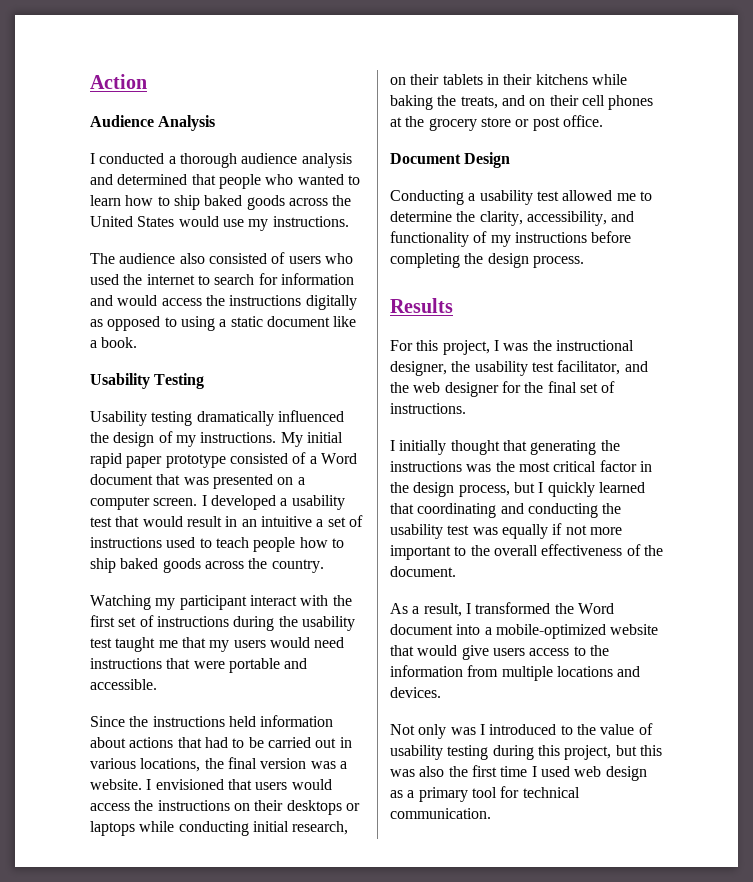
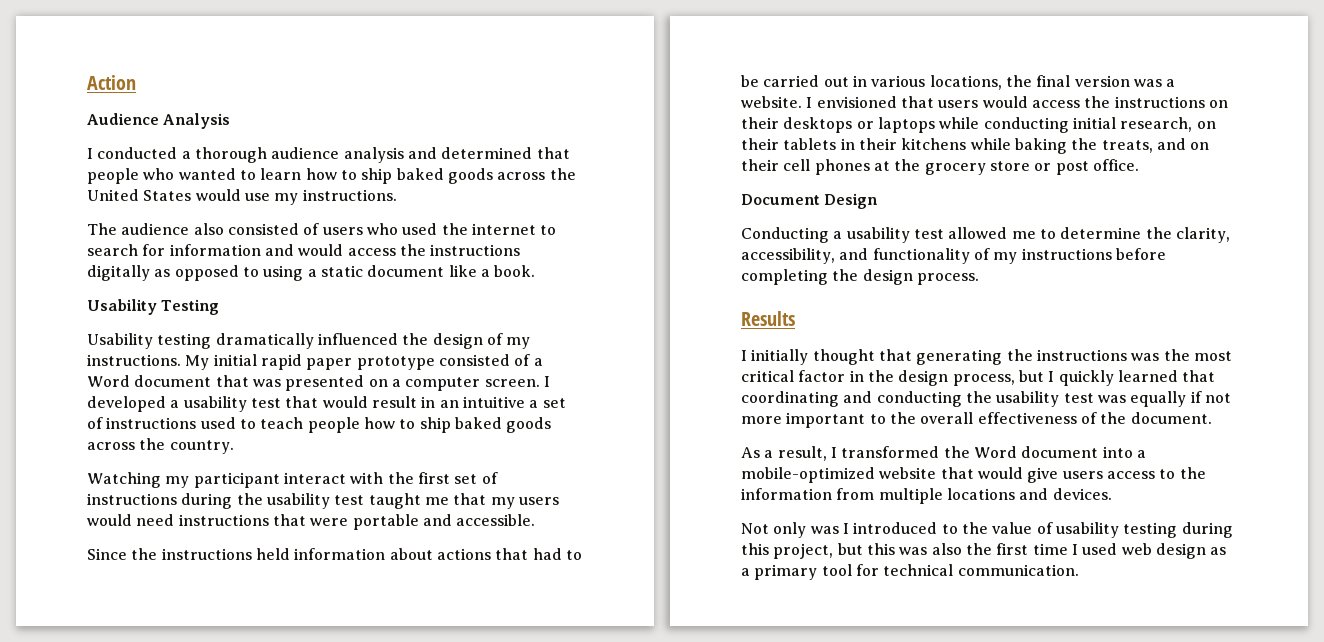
[390,340,634,355] [390,360,648,376] [390,381,616,397] [390,403,466,414] // For this project, I was the instructional designer, the usability test facilitator, and the web designer for the final set of instructions. -> (795, 318) none

